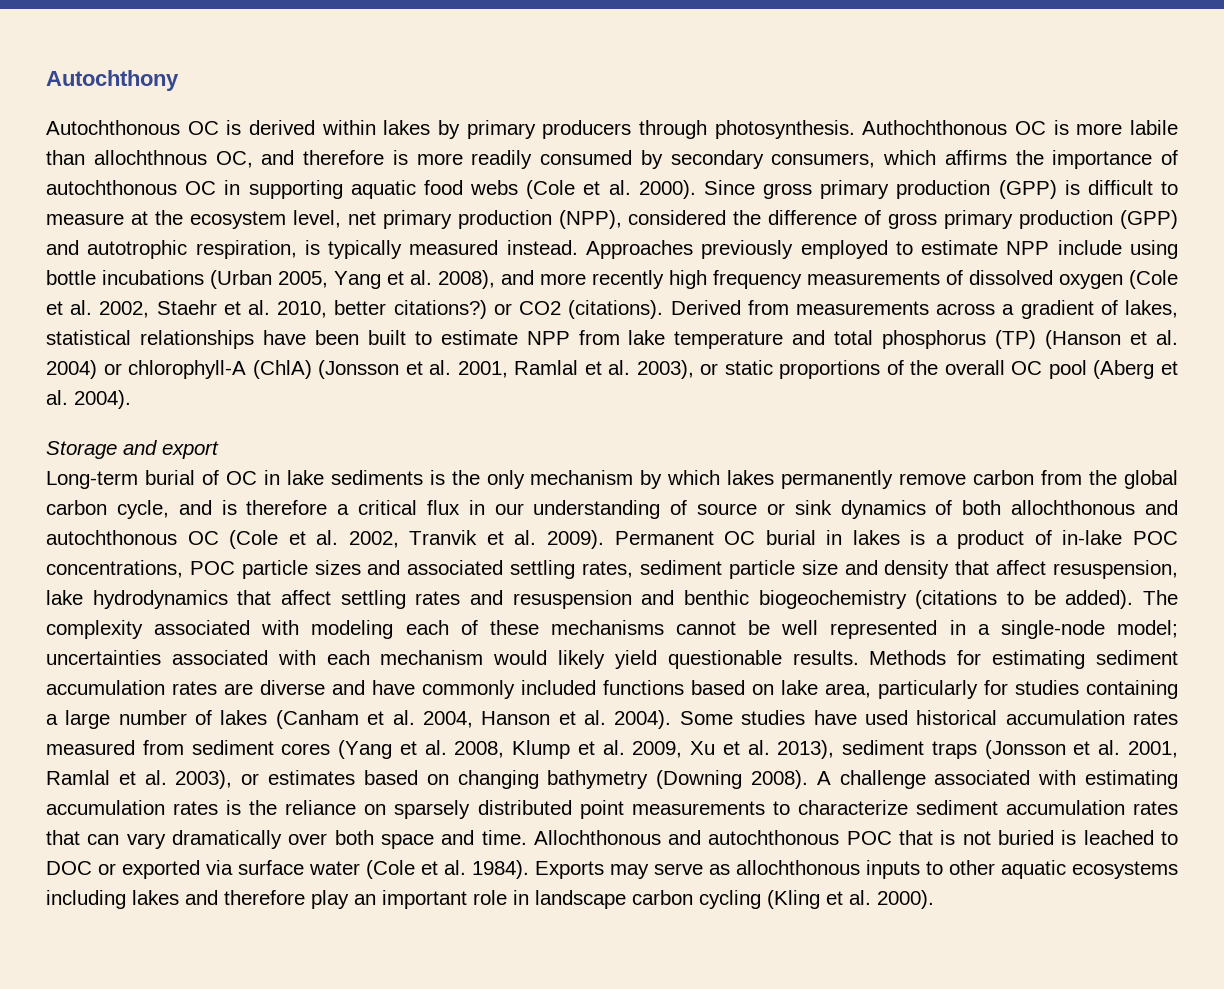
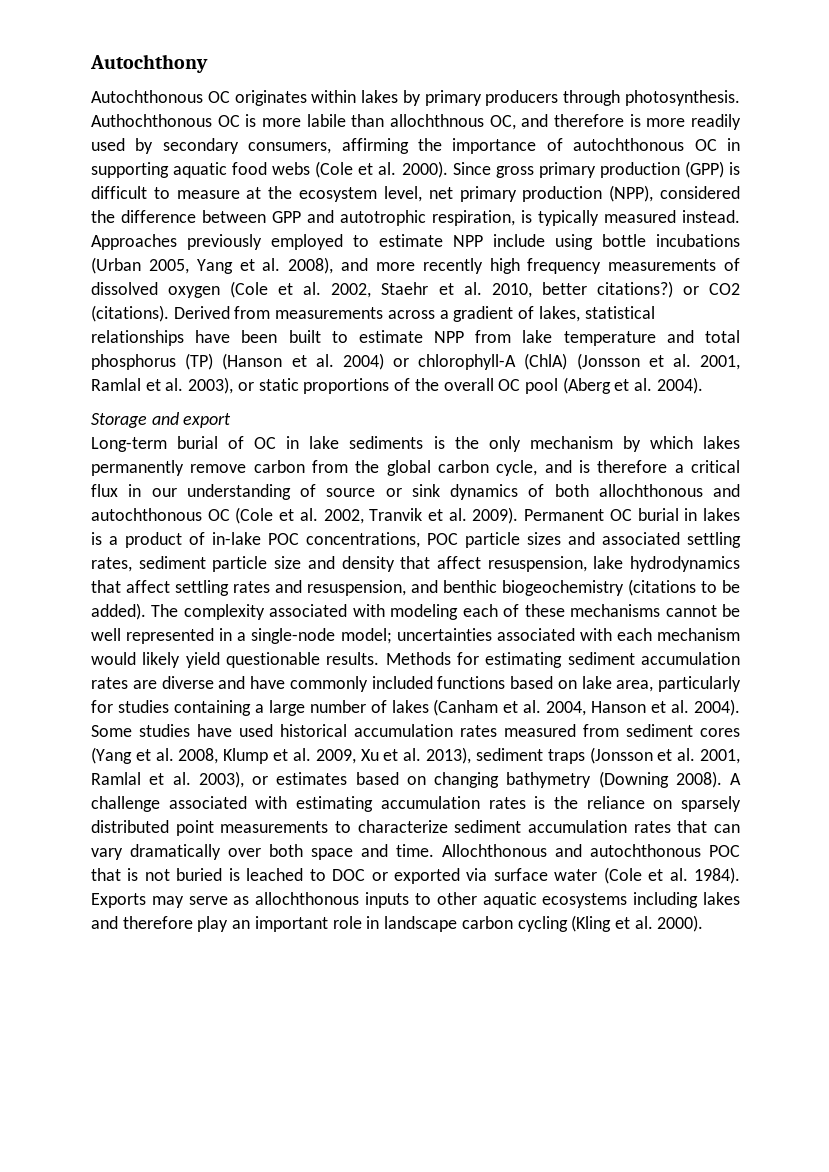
[226,120,315,135] is derived -> [234,90,307,106] originates
[540,150,632,165] consumed -> [91,138,125,151] used
[883,150,1007,165] which affirms -> [341,138,409,154] affirming
[864,210,1178,229] of gross primary production (GPP) -> [202,210,301,223] between GPP
[512,590,632,609] resuspension -> [307,580,406,596] resuspension,

